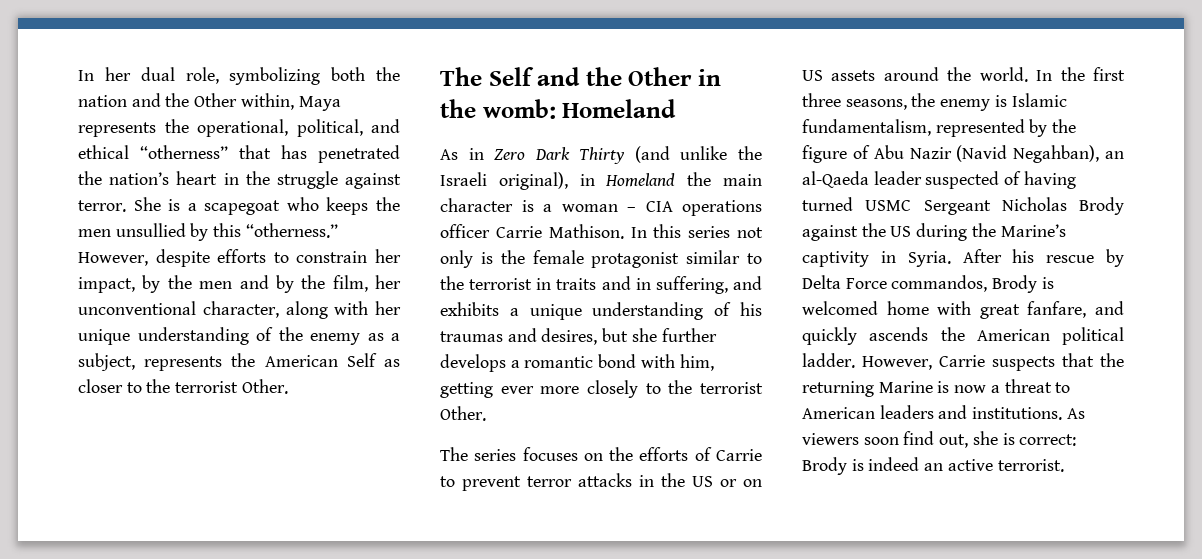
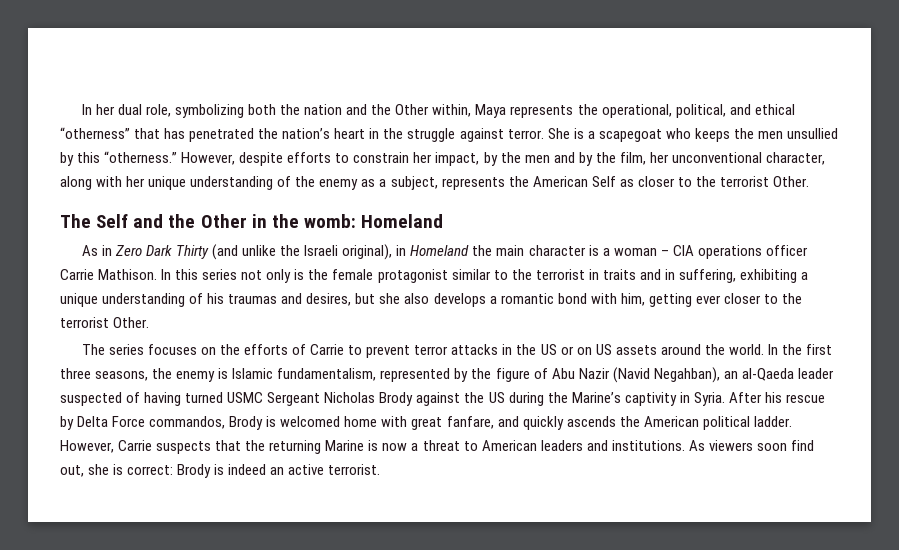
[733,276,762,290] [440,302,499,316] and exhibits -> [739,269,797,283] exhibiting
[661,328,717,342] further -> [404,293,430,304] also
[540,380,638,398] more closely -> [723,293,761,304] closer

